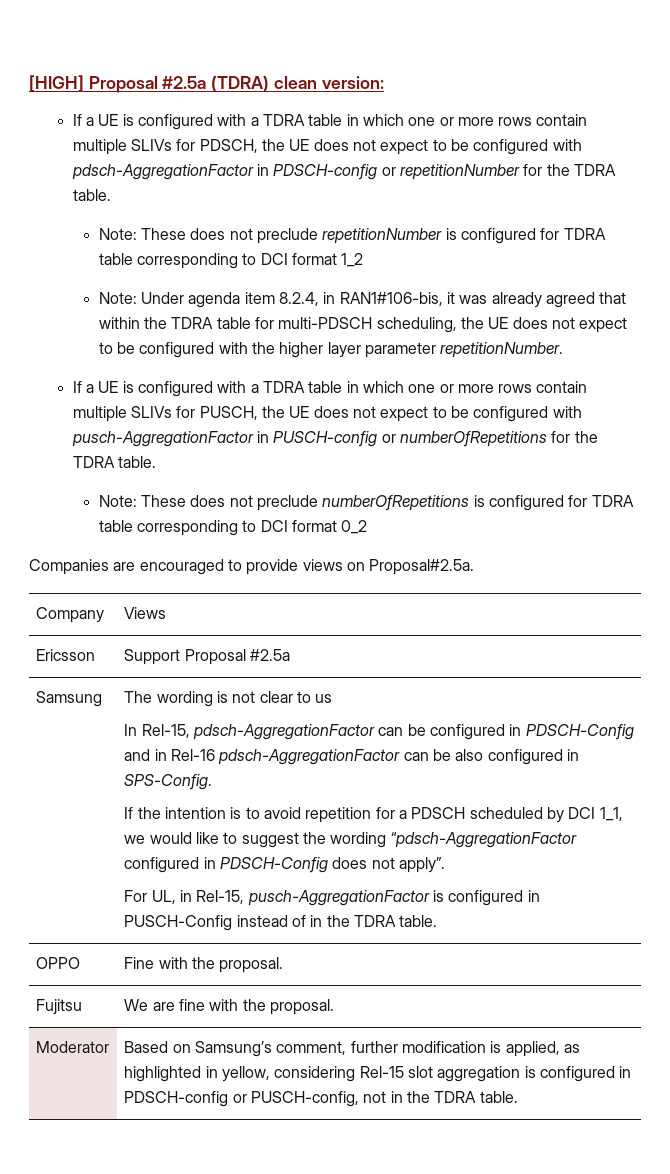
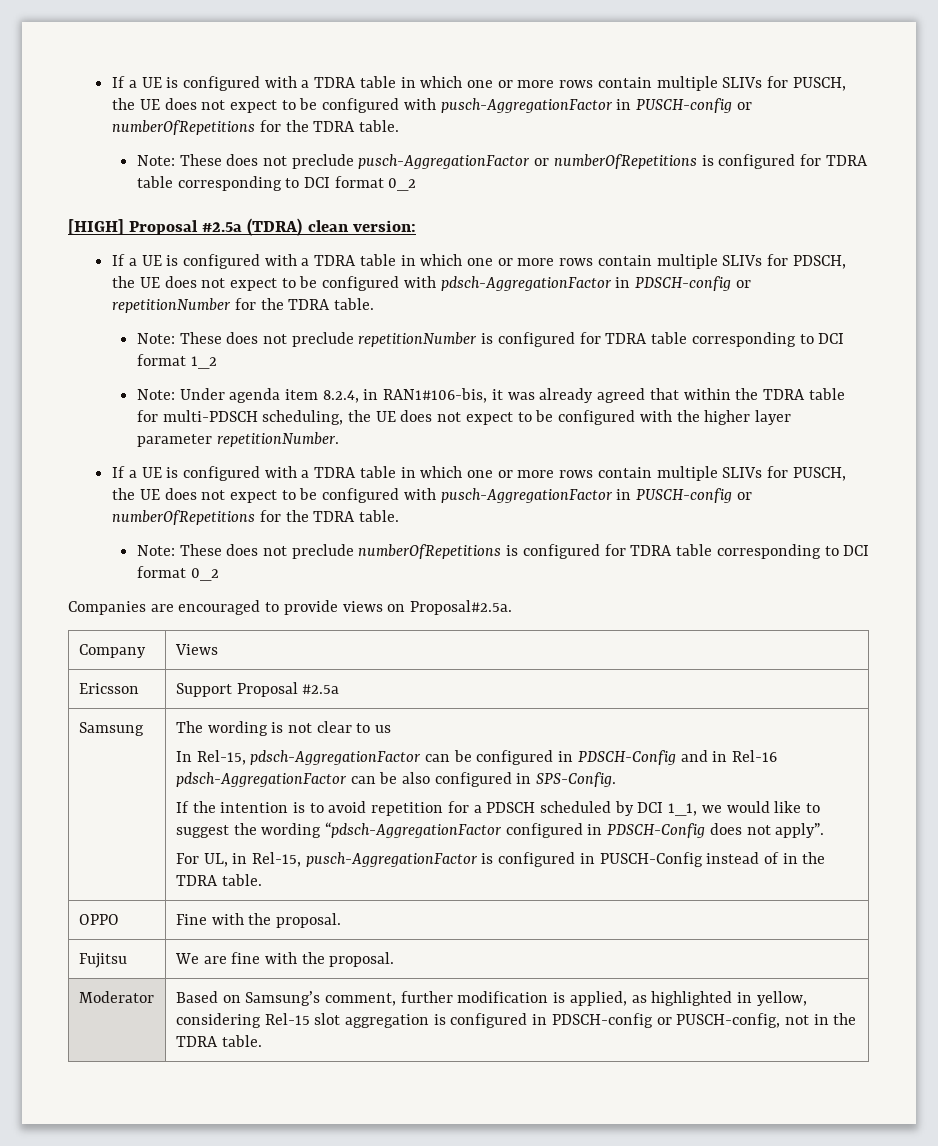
(29, 83) none -> [112,76,846,91] [112,98,752,113] [112,120,399,135] [136,154,868,169] [136,176,417,191] If a UE is configured with a TDRA table in which one or more rows contain multiple SLIVs for PUSCH, the UE does not expect to be configured with pusch-AggregationFactor in PUSCH-config or numberOfRepetitions for the TDRA table. // Note: These does not preclude pusch-AggregationFactor or numberOfRepetitions is configured for TDRA table corresponding to DCI format 0_2 //

